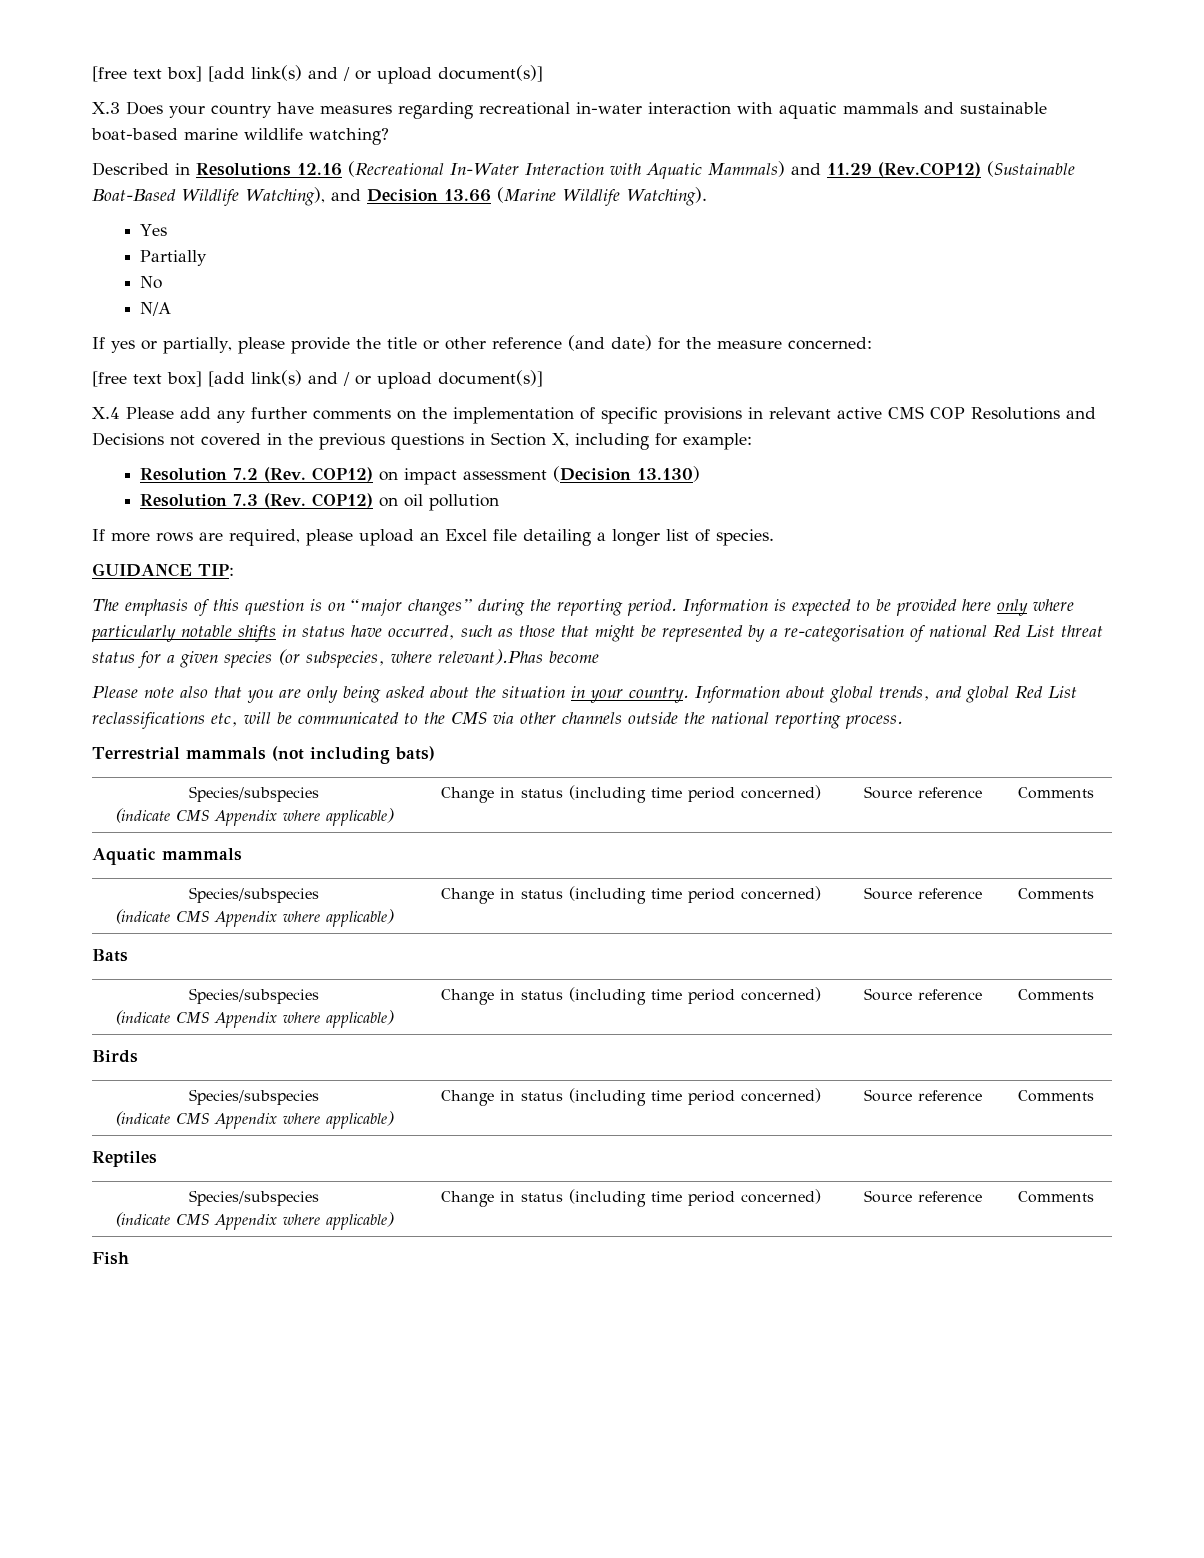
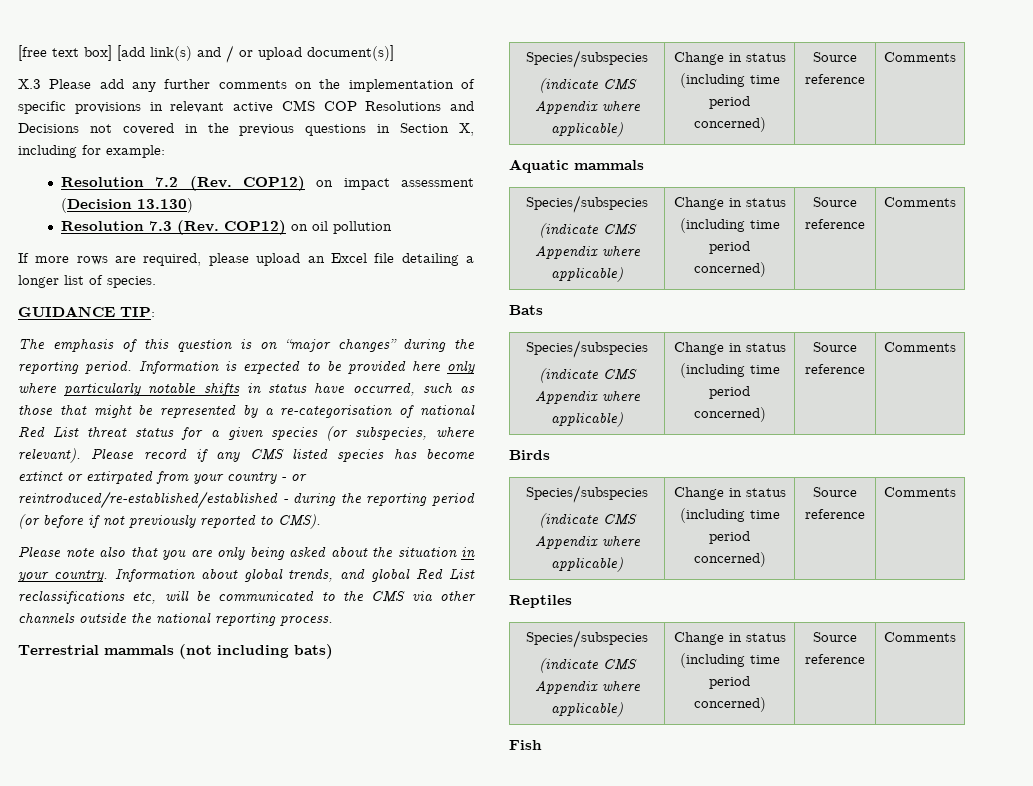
[126,101,1047,119] [91,128,389,145] [92,161,1075,179] [92,187,707,206] [140,224,168,236] [140,250,208,266] [140,276,163,289] [140,302,172,316] [92,335,872,354] [92,370,543,389] [92,407,120,419] Does your country have measures regarding recreational in-water interaction with aquatic mammals and sustainable boat-based marine wildlife watching? // Described in Resolutions 12.16 (Recreational In-Water Interaction with Aquatic Mammals) and 11.29 (Rev.COP12) (Sustainable Boat-Based Wildlife Watching), and Decision 13.66 (Marine Wildlife Watching). // Yes // Partially // No // N/A // If yes or partially, please provide the title or other reference (and date) for the measure concerned: // [free text box] [add link(s) and / or upload document(s)] // X.4 -> (41, 84) none
[438,649,599,665] relevant).Phas become -> [18,448,475,463] [18,470,307,484] [18,491,476,509] [18,514,321,529] relevant). Please record if any CMS listed species has become extinct or extirpated from your country - or reintroduced/re-established/established - during the reporting period (or before if not previously reported to CMS).

